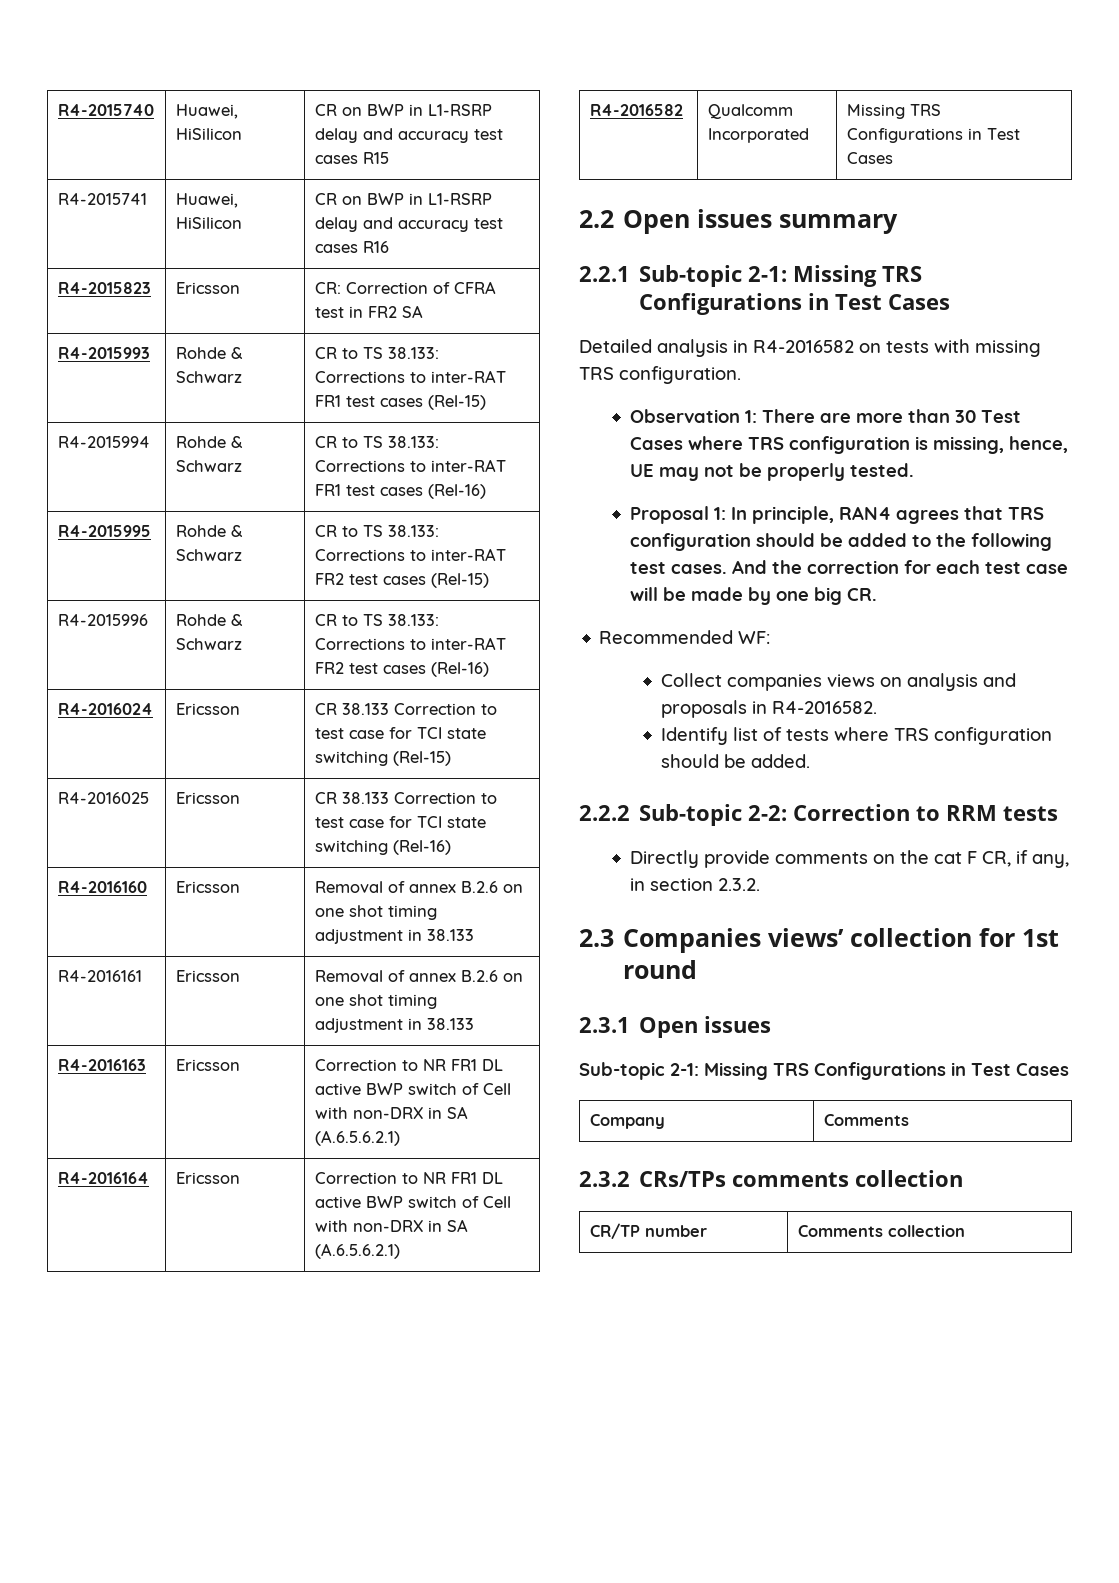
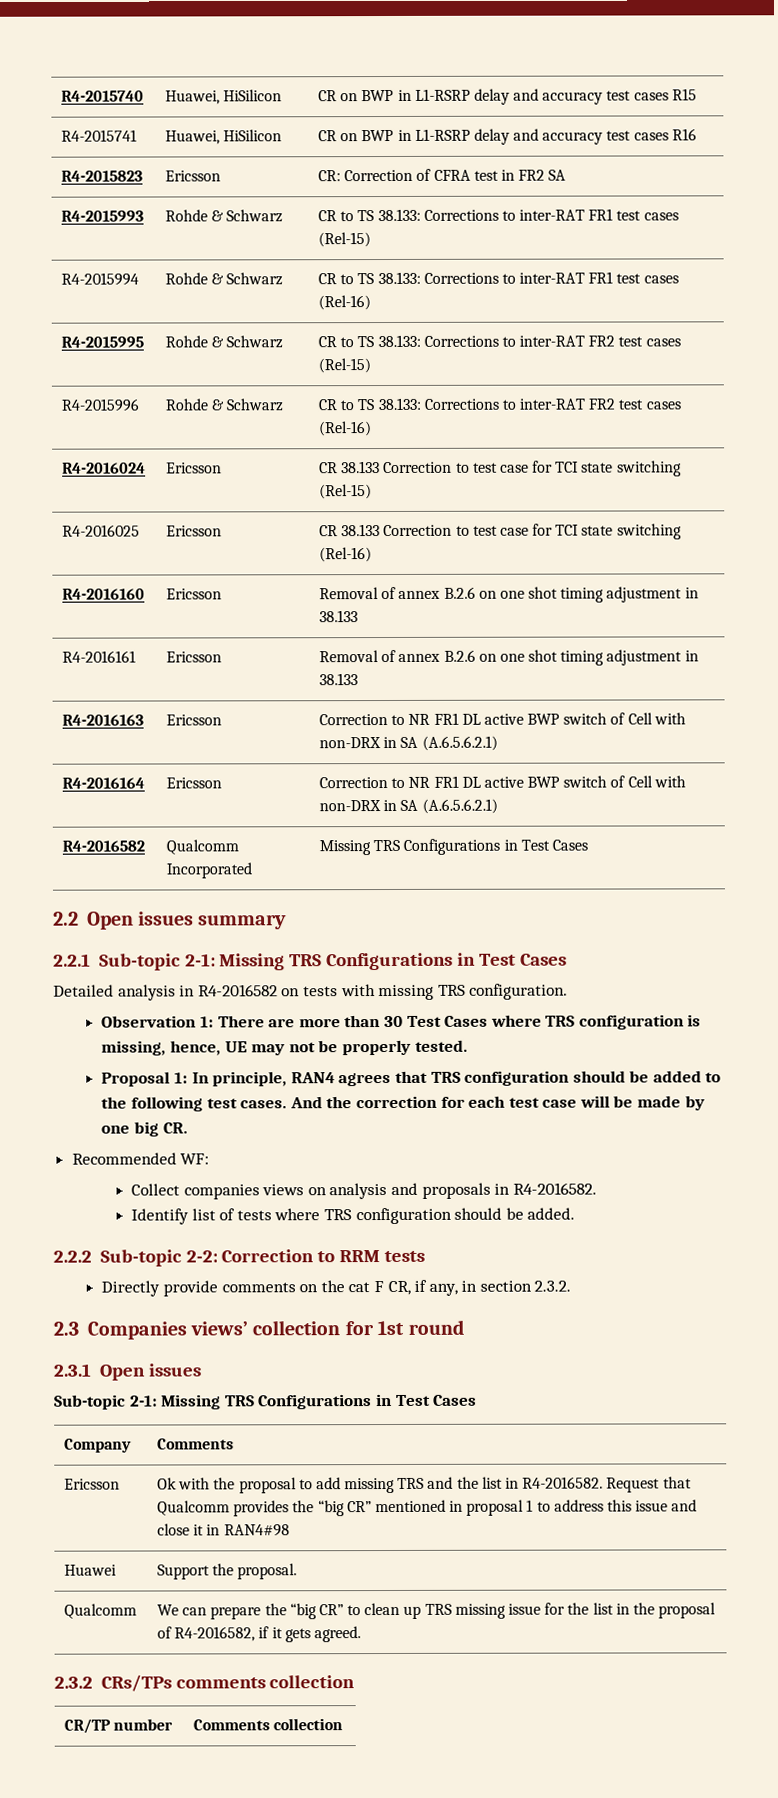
(909, 1120) none -> [64,1478,121,1490] [157,1476,692,1494] [157,1499,698,1517] [157,1523,290,1537] [64,1564,118,1576] [157,1563,298,1580] [64,1603,138,1619] [157,1602,717,1620] [157,1626,361,1643] // Ericsson | Ok with the proposal to add missing TRS and the list in R4-2016582. Request that Qualcomm provides the “big CR” mentioned in proposal 1 to address this issue and close it in RAN4#98 // Huawei | Support the proposal. // Qualcomm | We can prepare the “big CR” to clean up TRS missing issue for the list in the proposal of R4-2016582, if it gets agreed.

